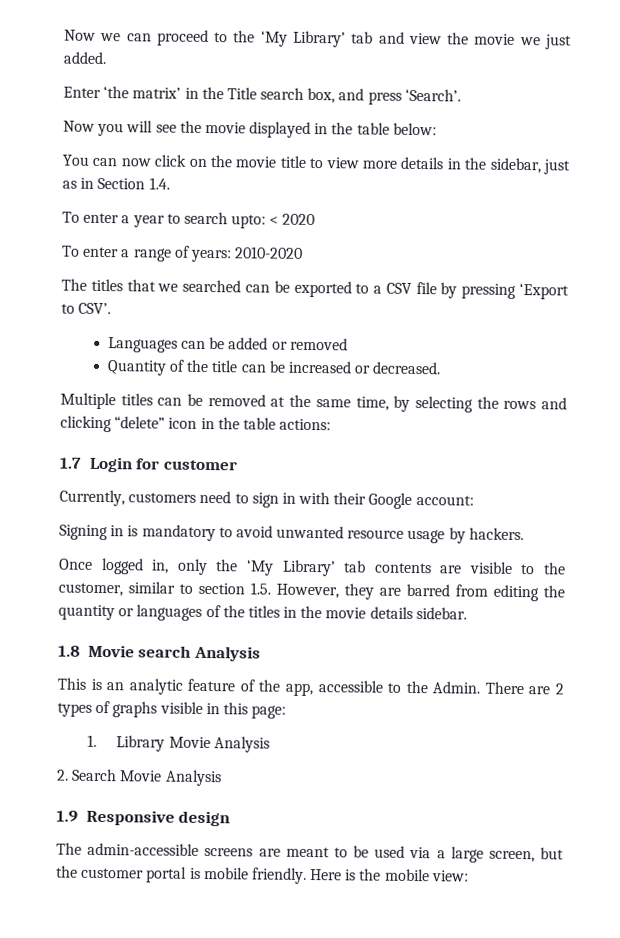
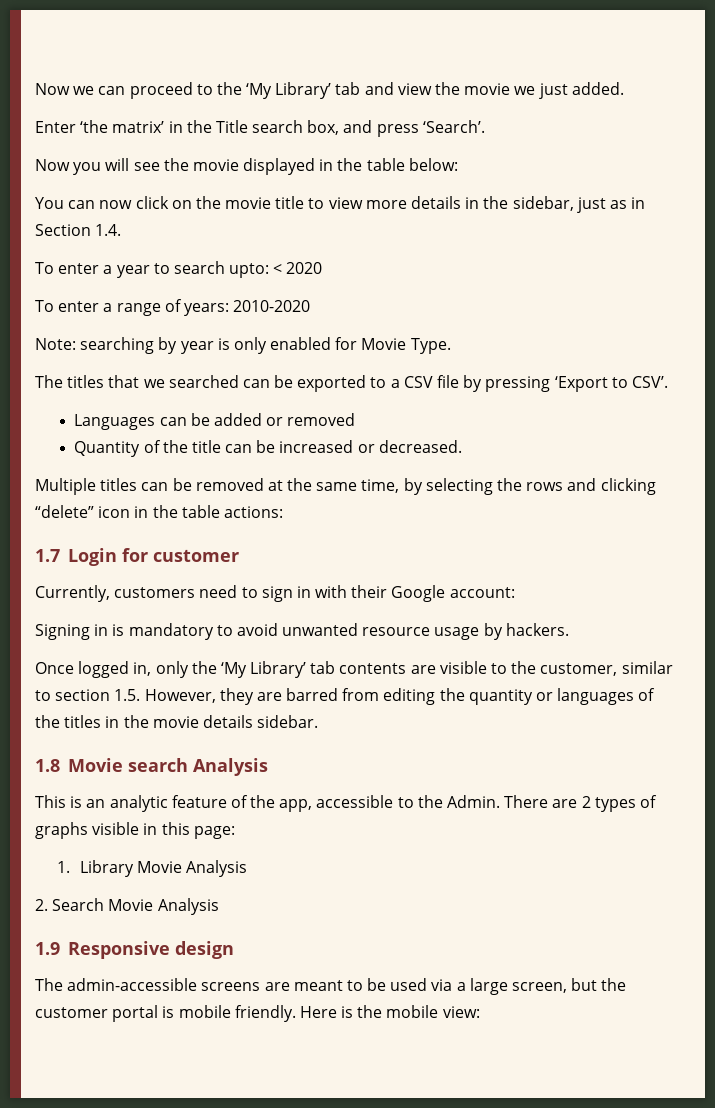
(304, 252) none -> [35,337,451,354] // Note: searching by year is only enabled for Movie Type.

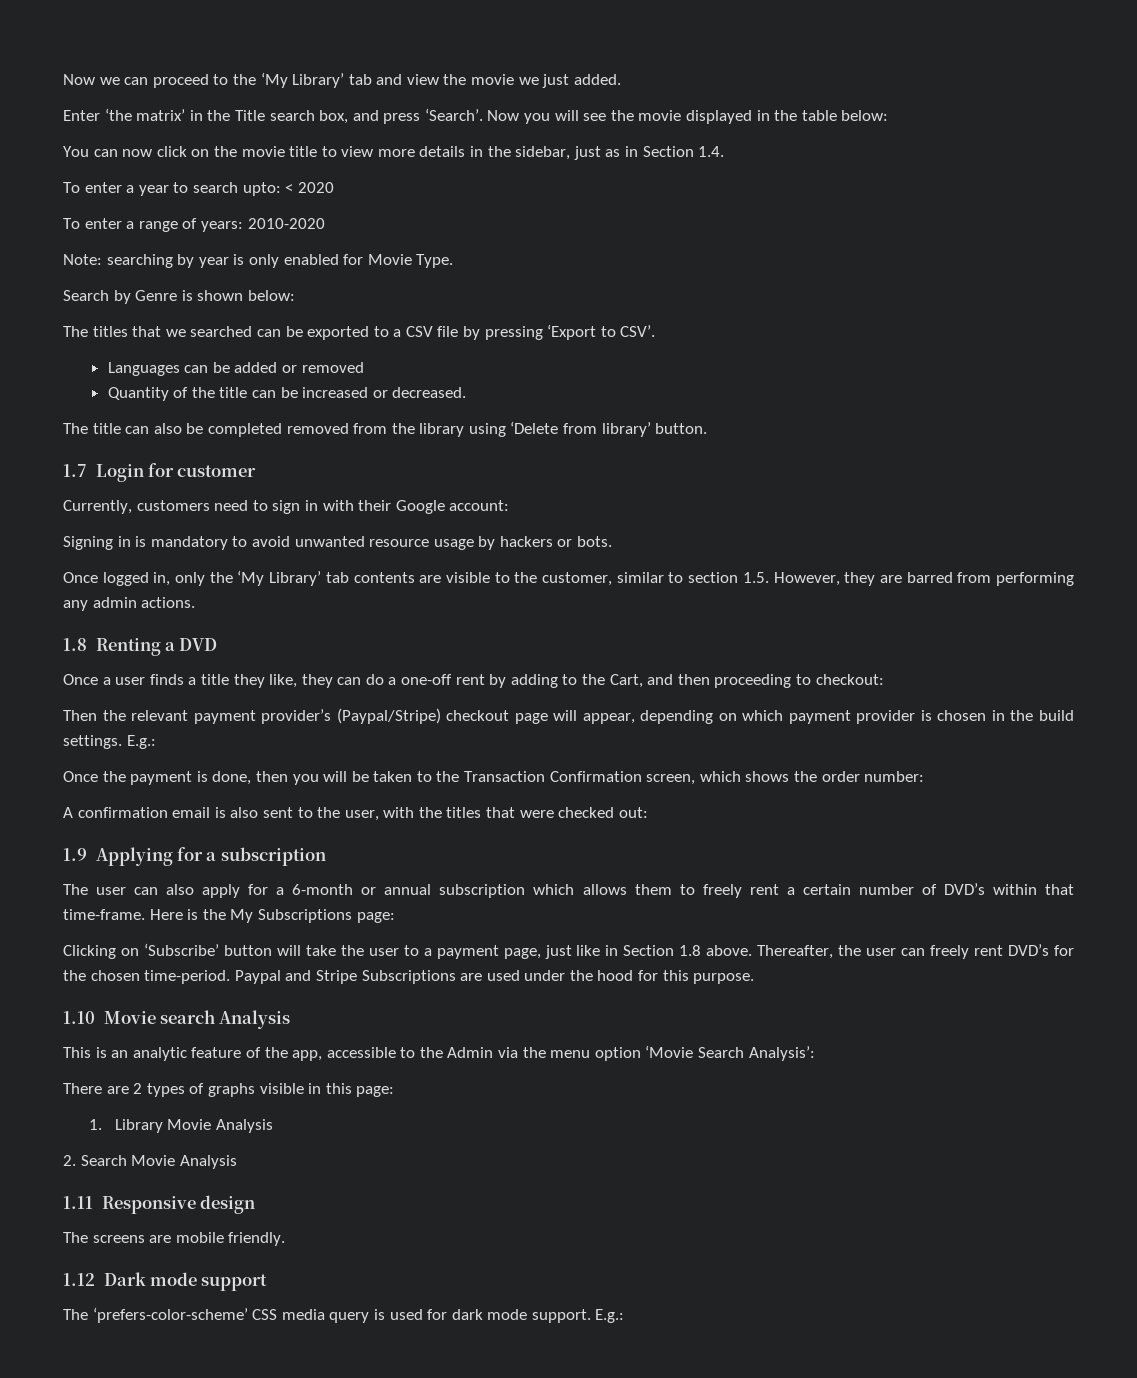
(485, 126) // -> (483, 114) none
(451, 346) none -> [63,290,295,304] // Search by Genre is shown below:
[35,478,656,495] [35,505,283,518] Multiple titles can be removed at the same time, by selecting the rows and clicking “delete” icon in the table actions: -> [63,421,708,437] The title can also be completed removed from the library using ‘Delete from library’ button.
[505,623,569,636] hackers. -> [499,536,613,547] hackers or bots.
[383,688,656,705] [35,715,319,728] [35,759,60,772] editing the quantity or languages of the titles in the movie details sidebar. // 1.8 -> [995,572,1074,586] [63,597,196,611] [63,638,218,656] [63,674,884,688] [63,708,1074,724] [63,735,156,749] [63,771,925,785] [63,807,648,821] [63,847,326,866] [63,883,1074,898] [63,909,395,923] [63,943,1075,959] [63,970,755,984] [63,1011,95,1024] performing any admin actions. // 1.8 Renting a DVD // Once a user finds a title they like, they can do a one-off rent by adding to the Cart, and then proceeding to checkout: // Then the relevant payment provider’s (Paypal/Stripe) checkout page will appear, depending on which payment provider is chosen in the build settings. E.g.: // Once the payment is done, then you will be taken to the Transaction Confirmation screen, which shows the order number: // A confirmation email is also sent to the user, with the titles that were checked out: // 1.9 Applying for a subscription // The user can also apply for a 6-month or annual subscription which allows them to freely rent a certain number of DVD’s within that time-frame. Here is the My Subscriptions page: // Clicking on ‘Subscribe’ button will take the user to a payment page, just like in Section 1.8 above. Thereafter, the user can freely rent DVD’s for the chosen time-period. Paypal and Stripe Subscriptions are used under the hood for this purpose. // 1.10
[447,795,501,808] Admin. -> [447,1045,815,1061] Admin via the menu option ‘Movie Search Analysis’: //
[35,942,60,955] 1.9 -> [63,1196,93,1209] 1.11
[67,978,198,991] admin-accessible -> (88, 1237) none
[293,978,627,995] [35,1005,480,1022] meant to be used via a large screen, but the customer portal is mobile friendly. Here is the mobile view: -> [175,1232,286,1246] [63,1272,268,1291] [63,1307,625,1323] mobile friendly. // 1.12 Dark mode support // The ‘prefers-color-scheme’ CSS media query is used for dark mode support. E.g.:

